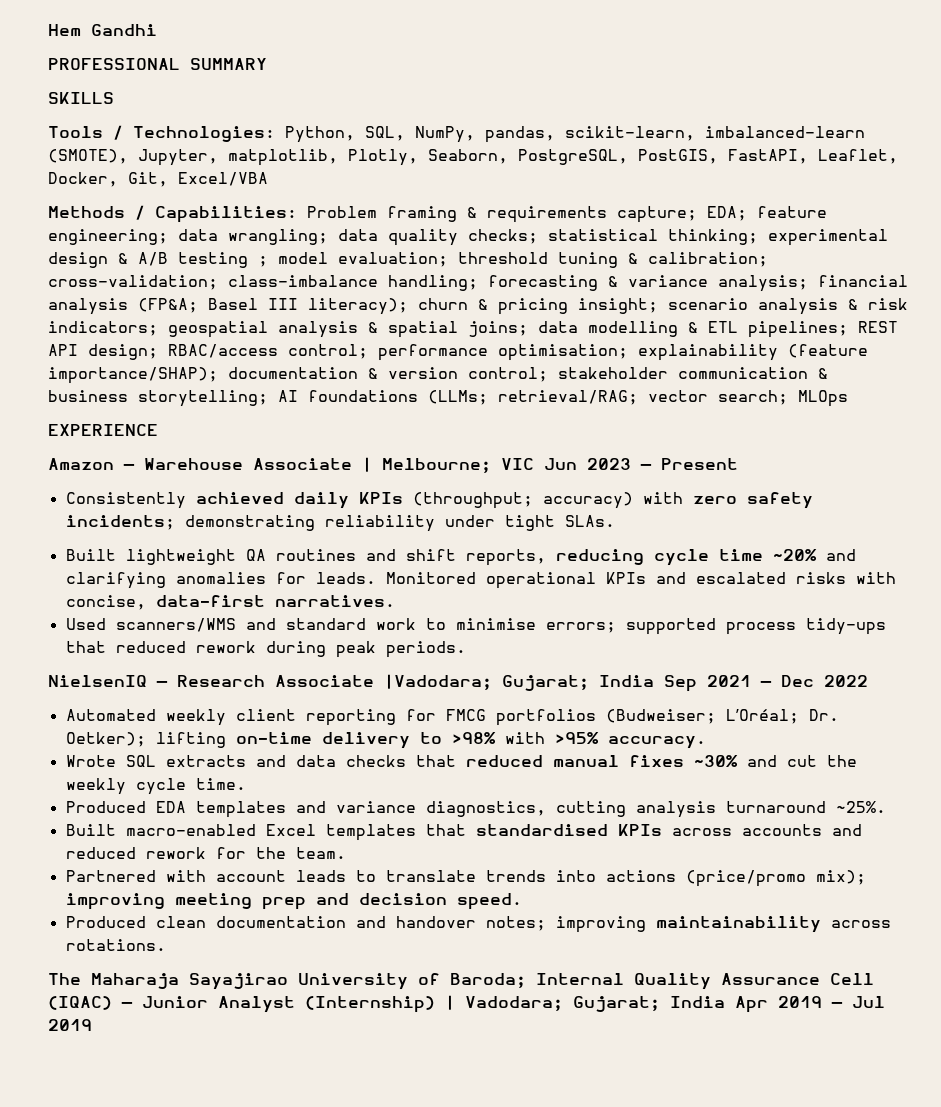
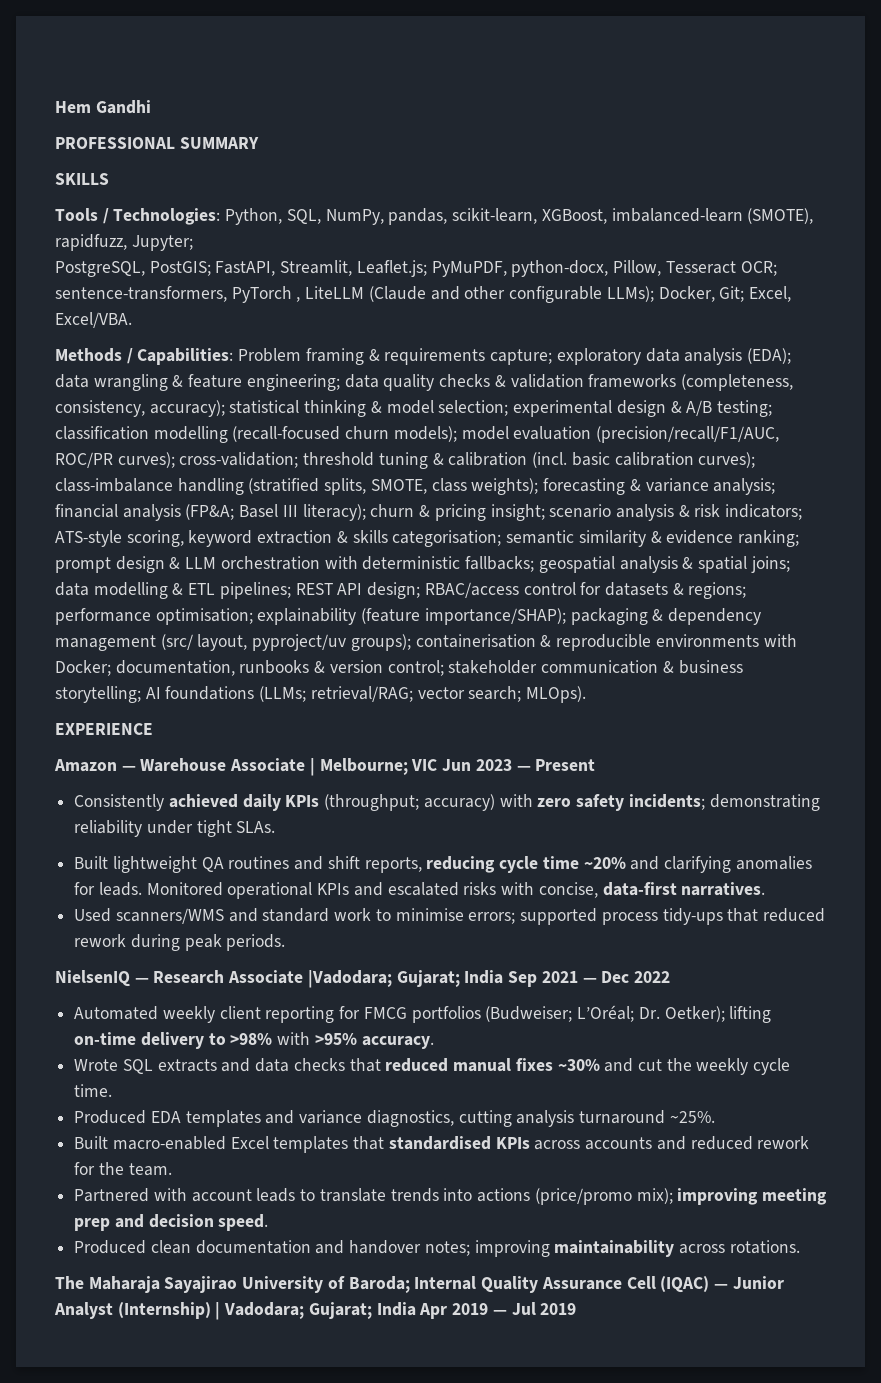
(695, 133) none -> [541,209,607,224] XGBoost,
[138,149,898,166] [48,172,268,187] Jupyter, matplotlib, Plotly, Seaborn, PostgreSQL, PostGIS, FastAPI, Leaflet, Docker, Git, Excel/VBA -> [55,234,193,251] [55,260,777,277] [55,286,791,303] [55,312,132,328] rapidfuzz, Jupyter; // PostgreSQL, PostGIS; FastAPI, Streamlit, Leaflet.js; PyMuPDF, python-docx, Pillow, Tesseract OCR; sentence-transformers, PyTorch , LiteLLM (Claude and other configurable LLMs); Docker, Git; Excel, Excel/VBA.
[707,206,827,221] [48,229,888,246] [48,252,768,268] [48,275,478,291] EDA; feature engineering; data wrangling; data quality checks; statistical thinking; experimental design & A/B testing ; model evaluation; threshold tuning & calibration; cross-validation; class-imbalance handling; -> [556,348,791,365] [55,374,793,391] [55,400,772,417] [55,426,780,443] [55,452,756,469] [55,478,539,495] exploratory data analysis (EDA); data wrangling & feature engineering; data quality checks & validation frameworks (completeness, consistency, accuracy); statistical thinking & model selection; experimental design & A/B testing; classification modelling (recall-focused churn models); model evaluation (precision/recall/F1/AUC, ROC/PR curves); cross-validation; threshold tuning & calibration (incl. basic calibration curves); class-imbalance handling (stratified splits, SMOTE, class weights);
(158, 328) none -> [55,530,799,547] [55,556,535,573] ATS-style scoring, keyword extraction & skills categorisation; semantic similarity & evidence ranking; prompt design & LLM orchestration with deterministic fallbacks;
[288,344,368,359] control; -> [523,582,747,599] control for datasets & regions;
[228,367,358,379] documentation -> [570,608,762,625] [55,634,797,651] [55,660,310,676] packaging & dependency management (src/ layout, pyproject/uv groups); containerisation & reproducible environments with Docker; documentation, runbooks
[798,390,848,407] MLOps -> [526,686,587,703] MLOps).

